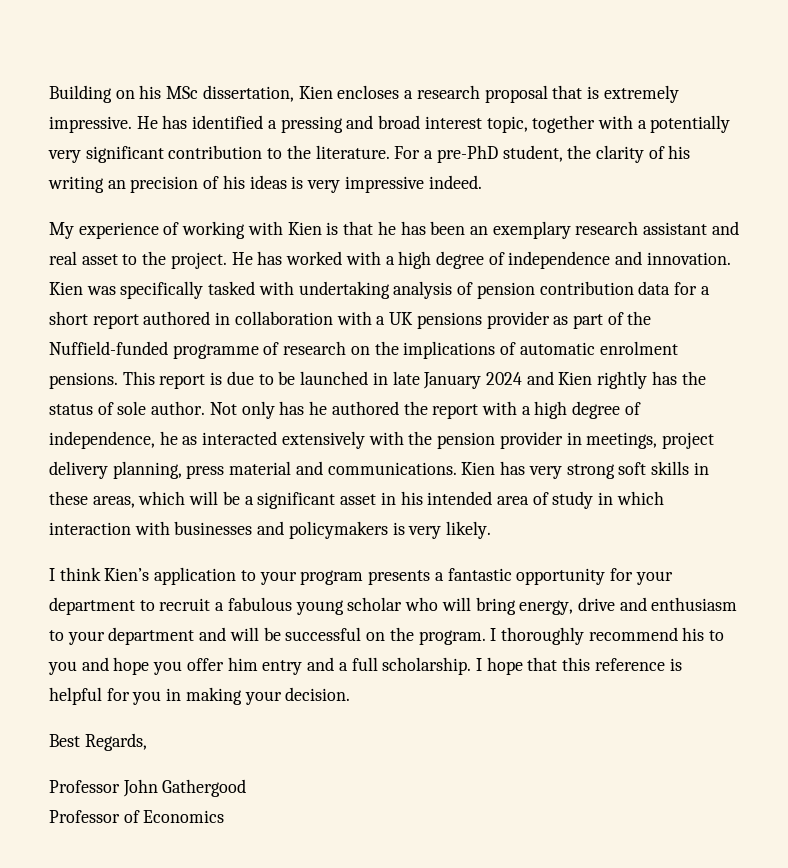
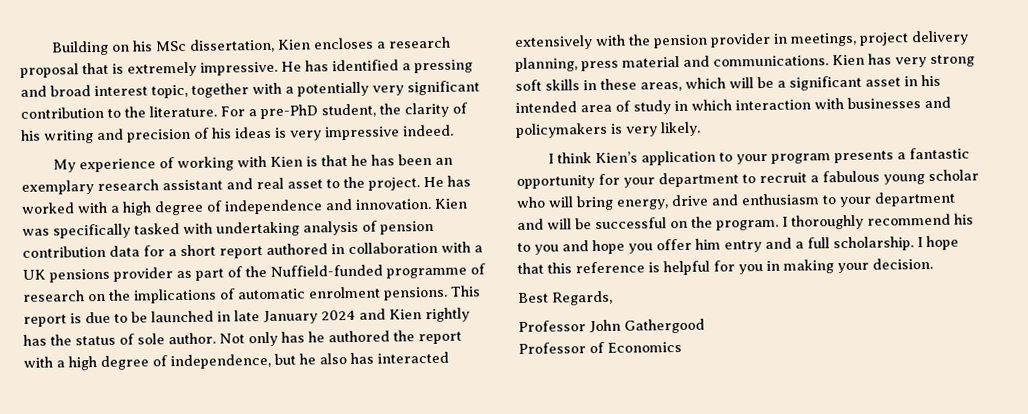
[107,180,126,189] an -> [97,128,124,141] and
[159,431,198,445] he as -> [274,352,374,365] but he also has

